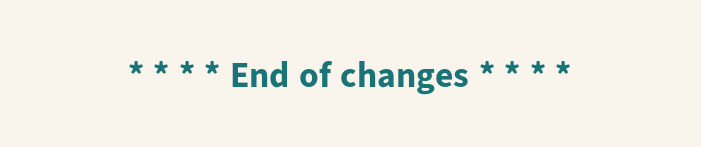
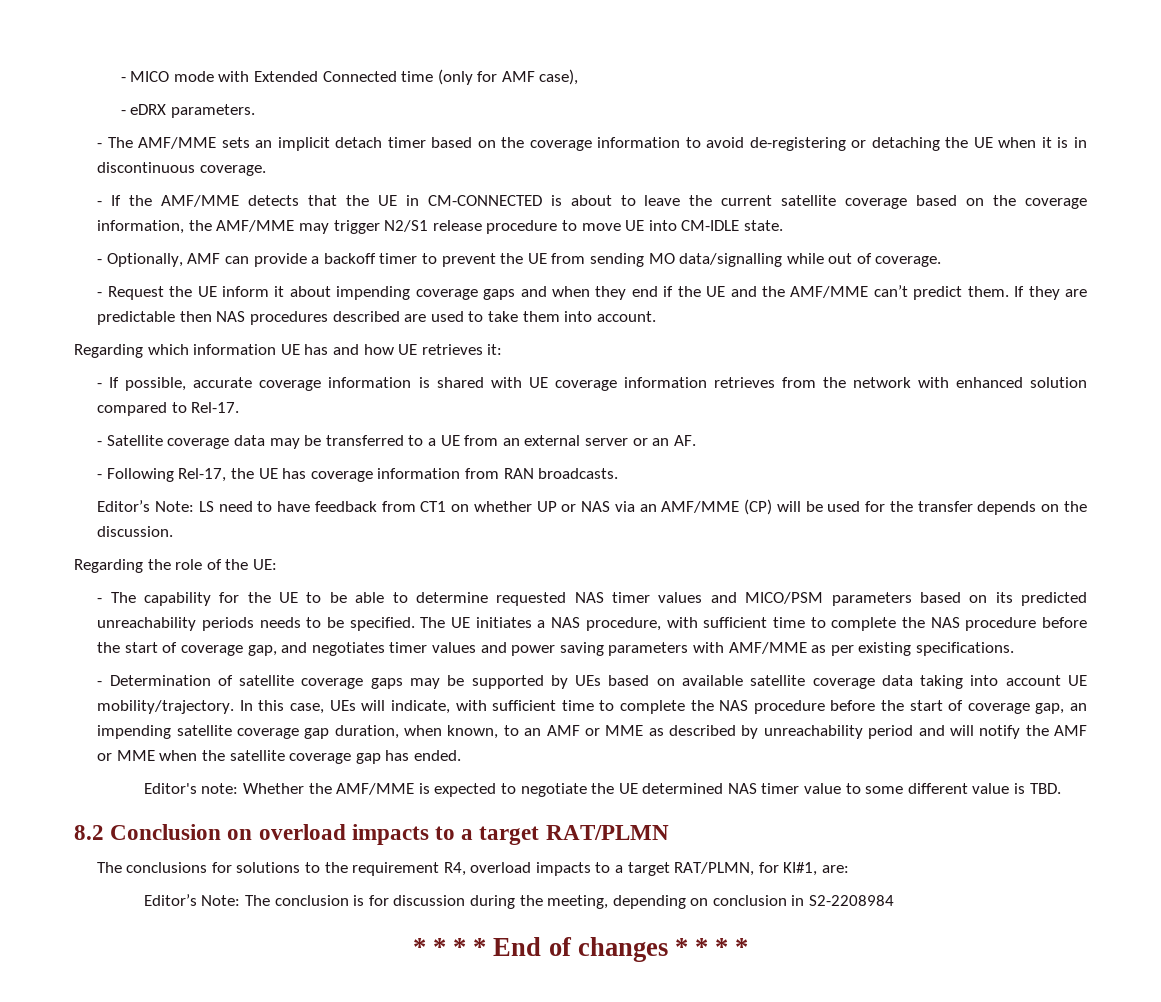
(127, 74) none -> [120,69,579,85] [120,104,255,118] [97,137,1088,151] [97,162,266,176] [97,195,1087,209] [97,220,783,234] [97,253,942,267] [97,285,1087,300] [97,311,656,325] [74,344,503,358] [97,377,1087,391] [97,402,240,416] [97,435,696,449] [97,468,619,482] [97,499,1088,515] [97,526,174,537] [74,559,277,573] [97,592,1087,606] [97,617,1088,631] [97,642,1014,656] [97,675,1087,689] [97,700,1088,714] [97,725,1087,739] [97,750,461,764] [143,783,1061,797] [74,824,669,845] [96,862,850,876] [143,894,895,909] - MICO mode with Extended Connected time (only for AMF case), // - eDRX parameters. // - The AMF/MME sets an implicit detach timer based on the coverage information to avoid de-registering or detaching the UE when it is in discontinuous coverage. // - If the AMF/MME detects that the UE in CM-CONNECTED is about to leave the current satellite coverage based on the coverage information, the AMF/MME may trigger N2/S1 release procedure to move UE into CM-IDLE state. // - Optionally, AMF can provide a backoff timer to prevent the UE from sending MO data/signalling while out of coverage. // - Request the UE inform it about impending coverage gaps and when they end if the UE and the AMF/MME can’t predict them. If they are predictable then NAS procedures described are used to take them into account. // Regarding which information UE has and how UE retrieves it: // - If possible, accurate coverage information is shared with UE coverage information retrieves from the network with enhanced solution compared to Rel-17. // - Satellite coverage data may be transferred to a UE from an external server or an AF. // - Following Rel-17, the UE has coverage information from RAN broadcasts. // Editor’s Note: LS need to have feedback from CT1 on whether UP or NAS via an AMF/MME (CP) will be used for the transfer depends on the discussion. // Regarding the role of the UE: // - The capability for the UE to be able to determine requested NAS timer values and MICO/PSM parameters based on its predicted unreachability periods needs to be specified. The UE initiates a NAS procedure, with sufficient time to complete the NAS procedure before the start of coverage gap, and negotiates timer values and power saving parameters with AMF/MME as per existing specifications. // - Determination of satellite coverage gaps may be supported by UEs based on available satellite coverage data taking into account UE mobility/trajectory. In this case, UEs will indicate, with sufficient time to complete the NAS procedure before the start of coverage gap, an impending satellite coverage gap duration, when known, to an AMF or MME as described by unreachability period and will notify the AMF or MME when the satellite coverage gap has ended. // Editor's note: Whether the AMF/MME is expected to negotiate the UE determined NAS timer value to some different value is TBD. // 8.2 Conclusion on overload impacts to a target RAT/PLMN // The conclusions for solutions to the requirement R4, overload impacts to a target RAT/PLMN, for KI#1, are: // Editor’s Note: The conclusion is for discussion during the meeting, depending on conclusion in S2-2208984 //

